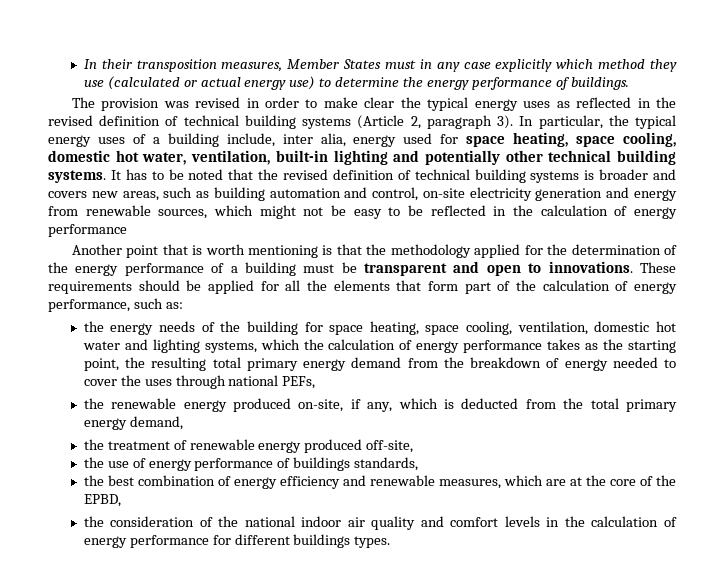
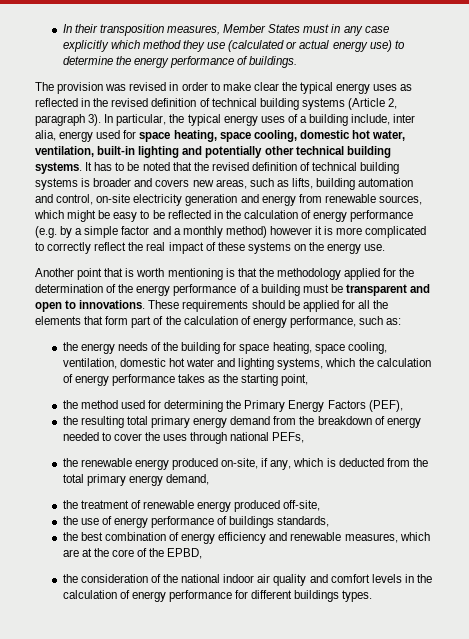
(210, 194) none -> [291,178,313,189] lifts,
[303,207,324,216] not -> (97, 216) none
(127, 230) none -> [35,226,427,238] [35,242,386,254] (e.g. by a simple factor and a monthly method) however it is more complicated to correctly reflect the real impact of these systems on the energy use.
(119, 364) none -> [62,400,403,412] // the method used for determining the Primary Energy Factors (PEF), //

